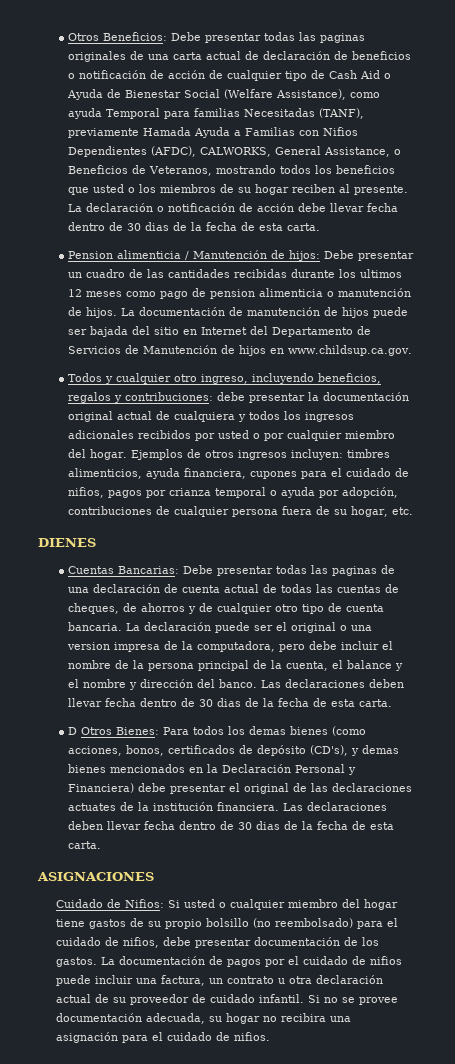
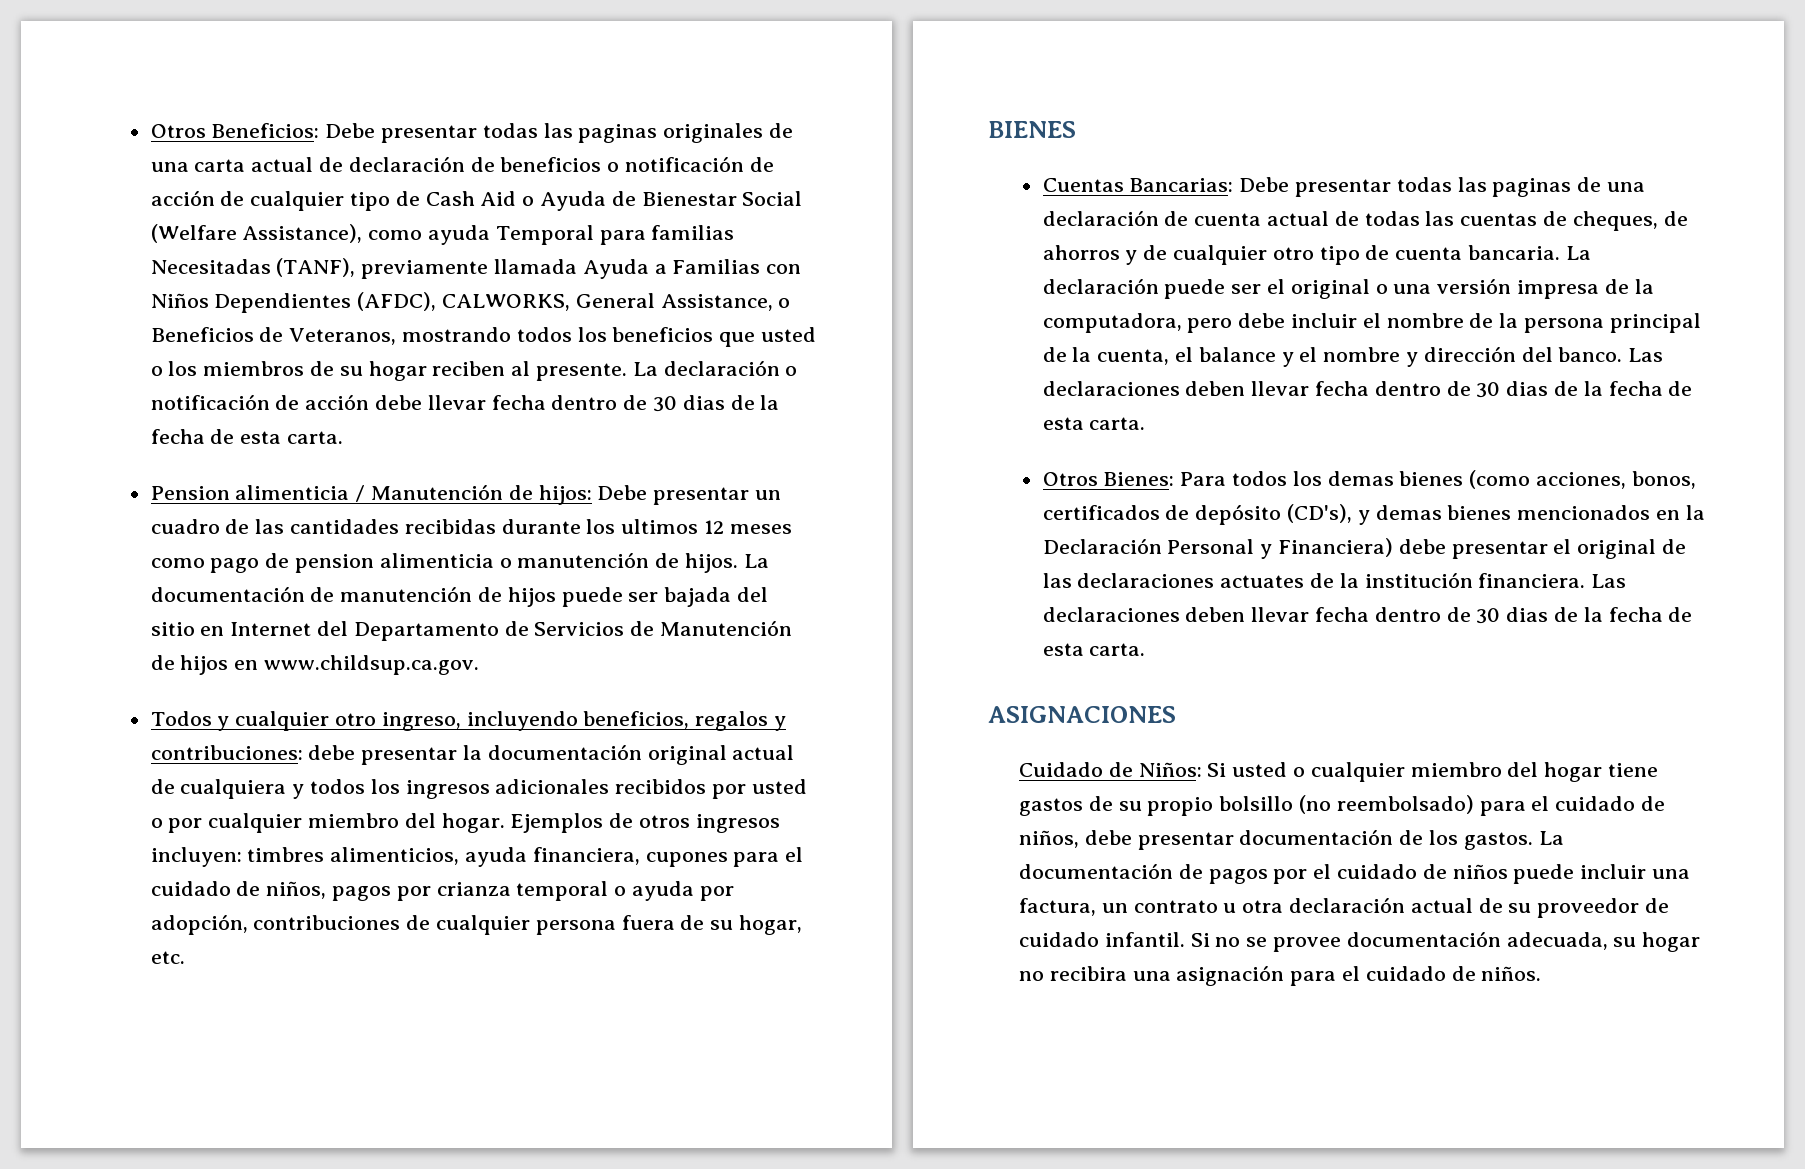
[143,127,192,136] Hamada -> [493,259,577,274] llamada
[323,127,359,136] Nifios -> [150,293,209,308] Niños
[68,487,105,498] nifios, -> [266,881,327,899] niños,
[38,538,96,547] DIENES -> [988,121,1076,138] BIENES
[67,642,111,650] version -> [1437,278,1512,294] versión
[68,727,78,735] D -> (1146, 423) none
[125,899,165,908] Nifios: -> [1138,762,1202,777] Niños:
[123,937,160,948] nifios, -> [1018,830,1079,848] niños,
[370,956,403,965] nifios -> [1452,864,1508,879] niños
[234,1032,271,1041] nifios. -> [1481,966,1542,981] niños.

